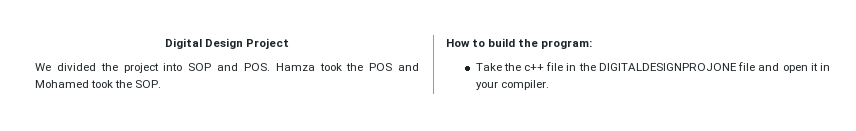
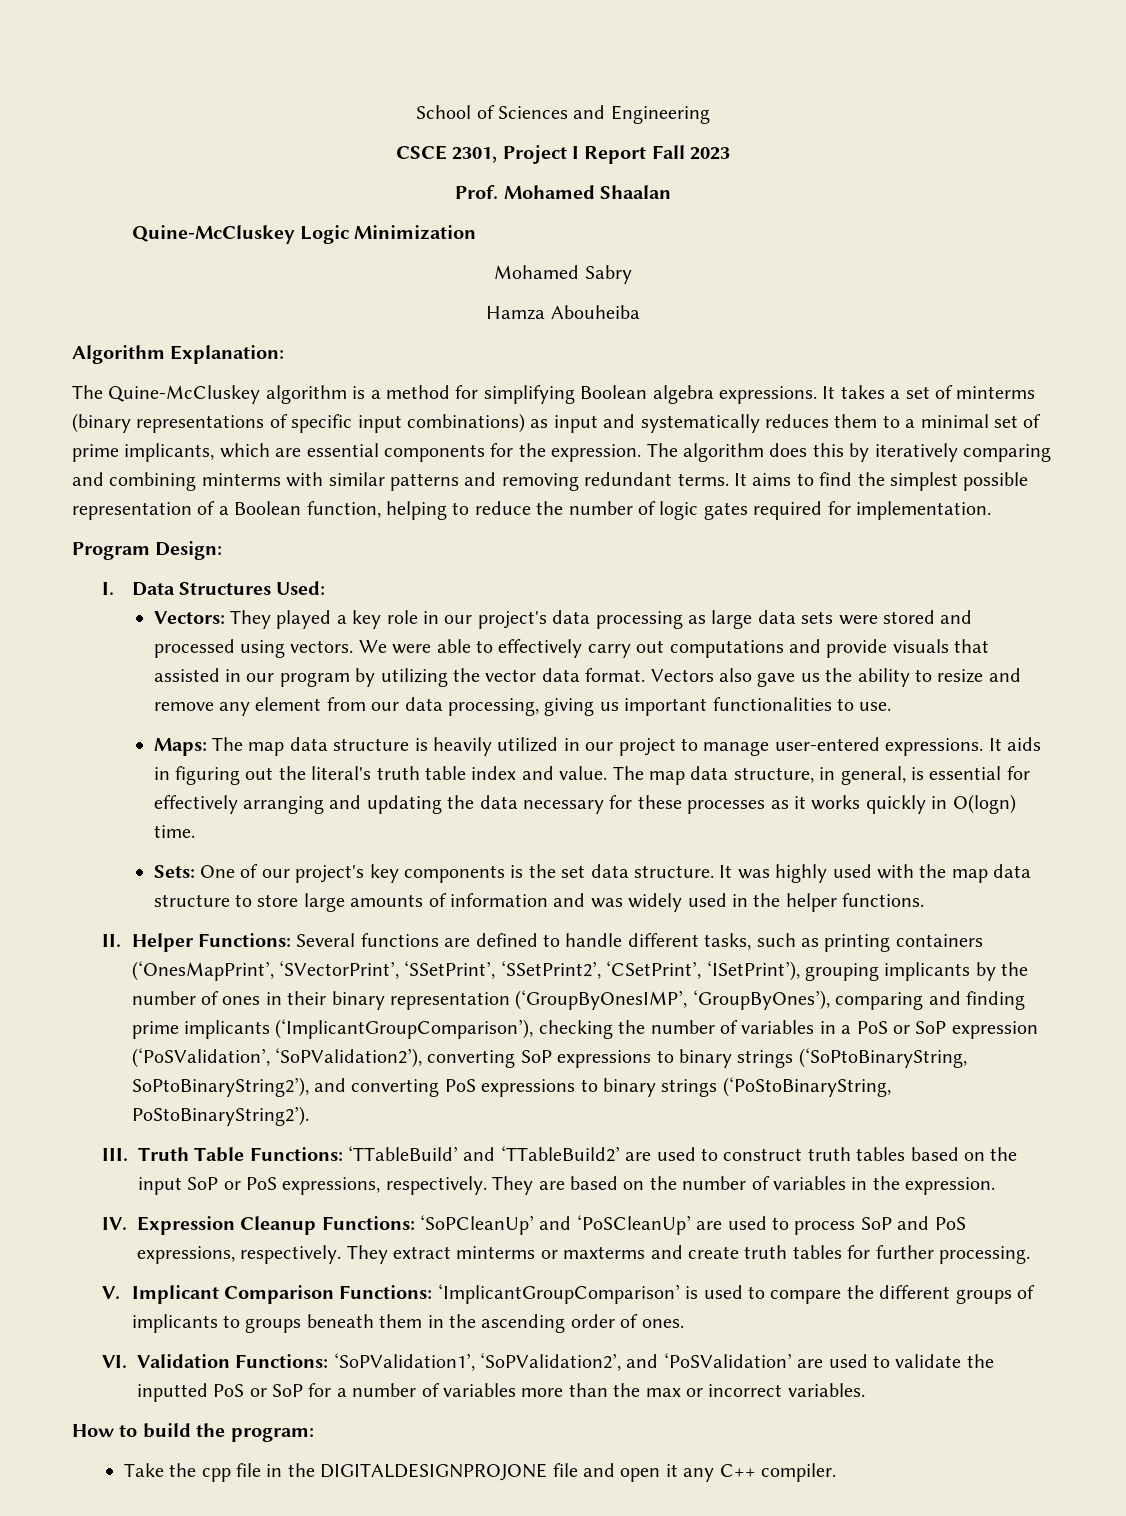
[164,38,290,49] [35,63,419,73] [35,80,162,88] Digital Design Project // We divided the project into SOP and POS. Hamza took the POS and Mohamed took the SOP. -> [416,105,710,124] [395,145,731,164] [455,185,671,199] [131,225,477,244] [494,265,632,284] [486,305,640,320] [72,345,285,364] [72,385,1036,404] [72,413,1042,433] [72,443,1051,462] [72,472,1029,491] [72,501,991,520] [72,541,223,560] [101,581,326,596] [153,610,973,629] [153,639,990,658] [153,668,1021,687] [153,697,892,716] [153,737,1042,756] [153,766,1030,785] [153,794,1016,814] [153,825,195,838] [153,864,1032,883] [153,893,925,912] [101,933,983,952] [131,961,1029,981] [131,990,1026,1010] [131,1019,1038,1039] [131,1048,967,1068] [131,1077,891,1097] [131,1106,309,1126] [101,1146,1018,1162] [137,1176,996,1195] [101,1215,966,1235] [136,1245,1031,1264] [101,1284,1036,1304] [131,1314,684,1333] [101,1353,994,1371] [136,1383,865,1402] School of Sciences and Engineering // CSCE 2301, Project I Report Fall 2023 // Prof. Mohamed Shaalan // Quine-McCluskey Logic Minimization // Mohamed Sabry // Hamza Abouheiba // Algorithm Explanation: // The Quine-McCluskey algorithm is a method for simplifying Boolean algebra expressions. It takes a set of minterms (binary representations of specific input combinations) as input and systematically reduces them to a minimal set of prime implicants, which are essential components for the expression. The algorithm does this by iteratively comparing and combining minterms with similar patterns and removing redundant terms. It aims to find the simplest possible representation of a Boolean function, helping to reduce the number of logic gates required for implementation. // Program Design: // I. Data Structures Used: // Vectors: They played a key role in our project's data processing as large data sets were stored and processed using vectors. We were able to effectively carry out computations and provide visuals that assisted in our program by utilizing the vector data format. Vectors also gave us the ability to resize and remove any element from our data processing, giving us important functionalities to use. // Maps: The map data structure is heavily utilized in our project to manage user-entered expressions. It aids in figuring out the literal's truth table index and value. The map data structure, in general, is essential for effectively arranging and updating the data necessary for these processes as it works quickly in O(logn) time. // Sets: One of our project's key components is the set data structure. It was highly used with the map data structure to store large amounts of information and was widely used in the helper functions. // II. Helper Functions: Several functions are defined to handle different tasks, such as printing containers (‘OnesMapPrint’, ‘SVectorPrint’, ‘SSetPrint’, ‘SSetPrint2’, ‘CSetPrint’, ‘ISetPrint’), grouping implicants by the number of ones in their binary representation (‘GroupByOnesIMP’, ‘GroupByOnes’), comparing and finding prime implicants (‘ImplicantGroupComparison’), checking the number of variables in a PoS or SoP expression (‘PoSValidation’, ‘SoPValidation2’), converting SoP expressions to binary strings (‘SoPtoBinaryString, SoPtoBinaryString2’), and converting PoS expressions to binary strings (‘PoStoBinaryString, PoStoBinaryString2’). // III. Truth Table Functions: ‘TTableBuild’ and ‘TTableBuild2’ are used to construct truth tables based on the input SoP or PoS expressions, respectively. They are based on the number of variables in the expression. // IV. Expression Cleanup Functions: ‘SoPCleanUp’ and ‘PoSCleanUp’ are used to process SoP and PoS expressions, respectively. They extract minterms or maxterms and create truth tables for further processing. // V. Implicant Comparison Functions: ‘ImplicantGroupComparison’ is used to compare the different groups of implicants to groups beneath them in the ascending order of ones. // VI. Validation Functions: ‘SoPValidation1’, ‘SoPValidation2’, and ‘PoSValidation’ are used to validate the inputted PoS or SoP for a number of variables more than the max or incorrect variables.
[523,64,544,71] c++ -> [201,1468,231,1482] cpp
[820,63,831,71] [475,81,498,90] in your -> [683,1464,756,1482] any C++

